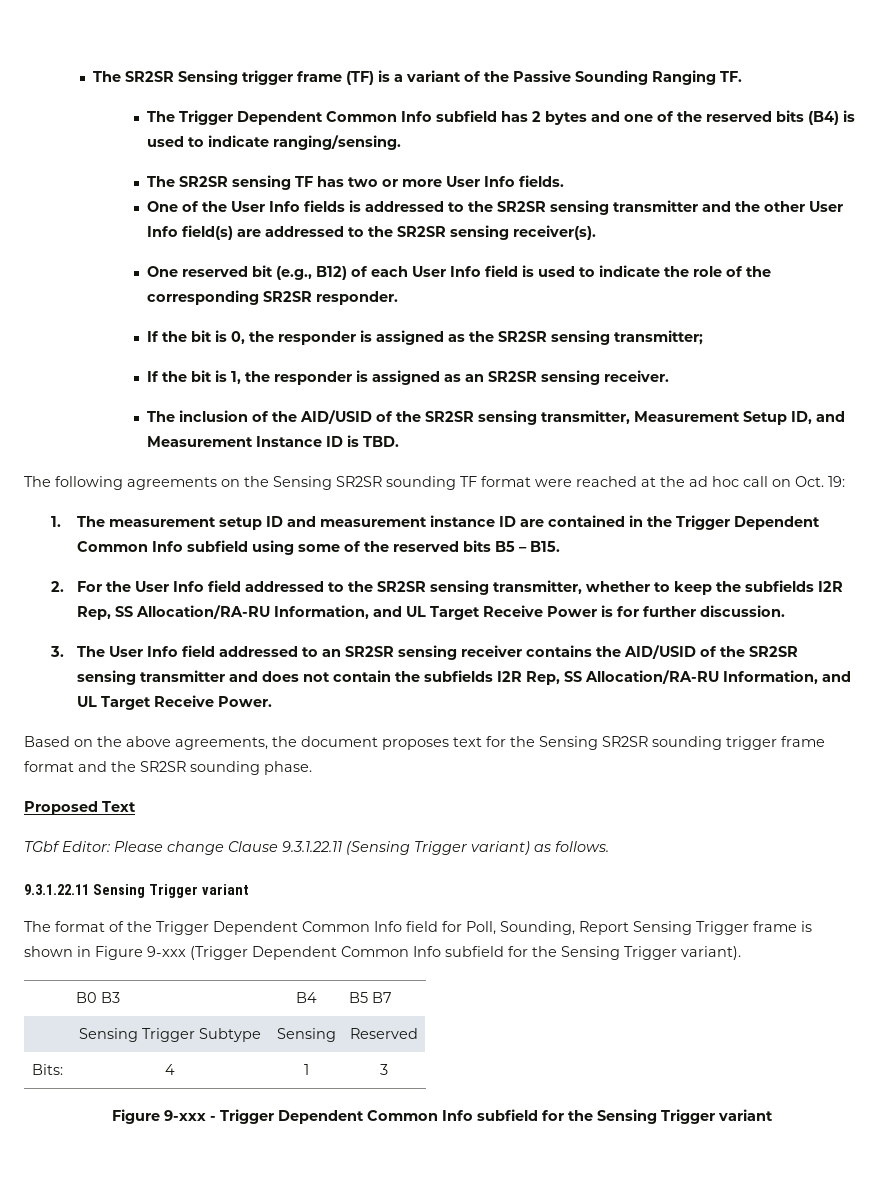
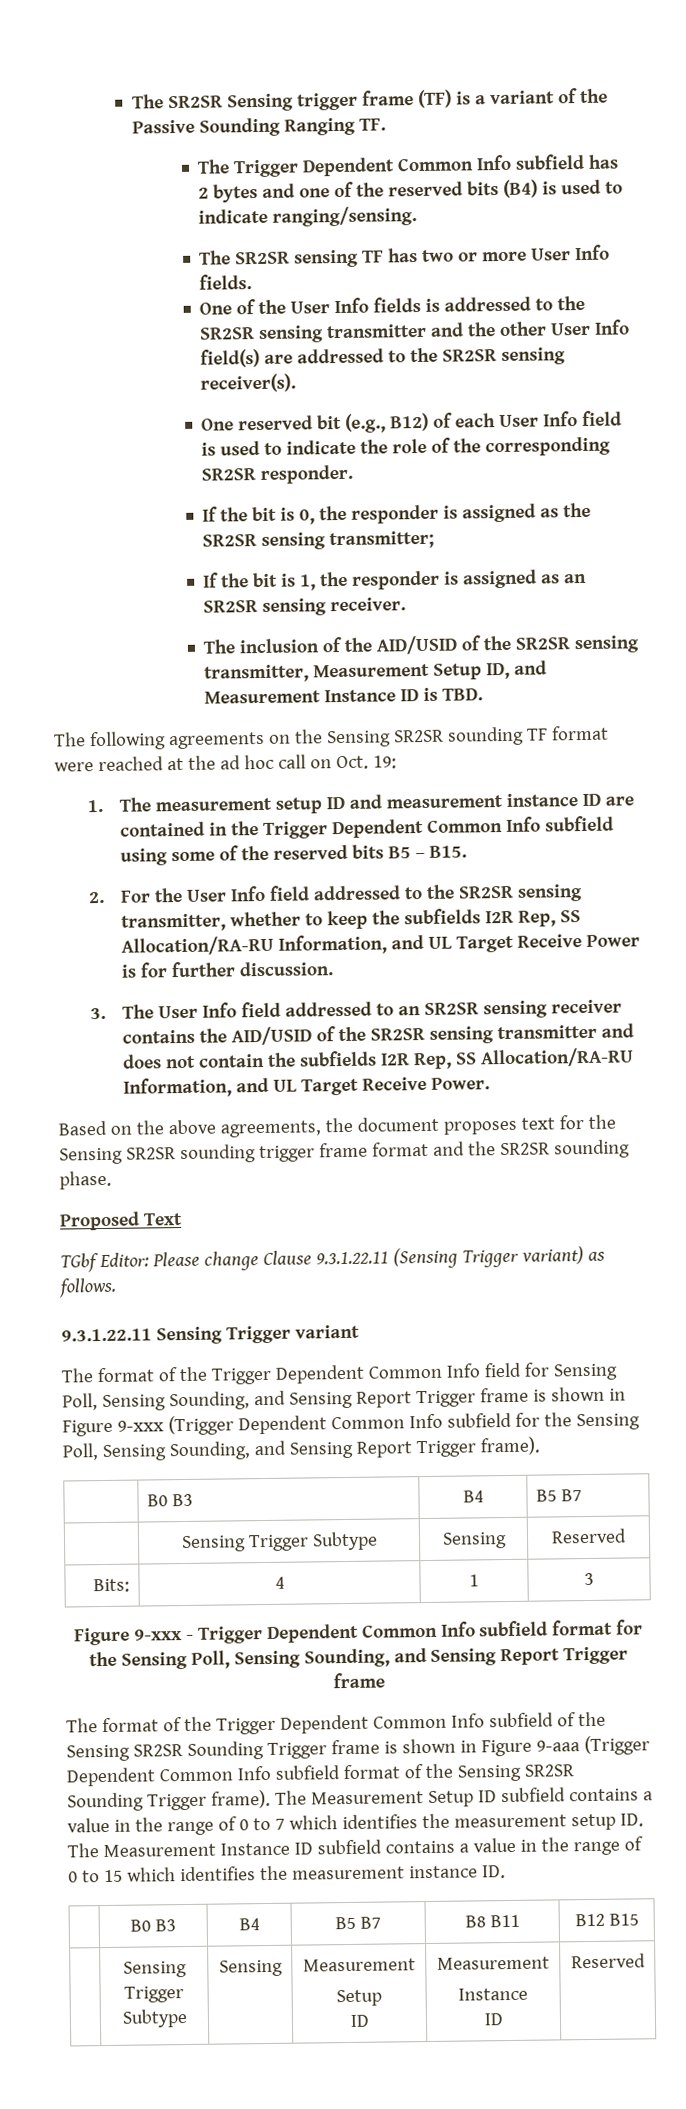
[466,921,692,935] Poll, Sounding, Report Sensing -> [552,1363,618,1381] [62,1390,412,1412] Sensing Poll, Sensing Sounding, and Sensing Report
[624,946,741,960] Trigger variant). -> [62,1436,540,1462] Poll, Sensing Sounding, and Sensing Report Trigger frame).
[542,1109,773,1124] for the Sensing Trigger variant -> [552,1619,644,1636] [88,1646,629,1670] [332,1672,385,1689] [66,1711,606,1735] [66,1735,650,1762] [66,1763,574,1787] [67,1787,653,1812] [67,1813,644,1836] [67,1836,643,1858] [68,1865,506,1883] [130,1919,176,1932] [238,1918,260,1931] [335,1916,381,1930] [464,1914,520,1928] [574,1913,639,1927] [122,1961,187,1978] [124,1986,184,2003] [121,2009,188,2028] [218,1959,283,1977] [302,1958,416,1972] [336,1989,382,2007] [349,2014,370,2027] [436,1956,550,1970] [458,1987,528,2001] [483,2013,504,2026] [570,1953,646,1969] format for the Sensing Poll, Sensing Sounding, and Sensing Report Trigger frame // The format of the Trigger Dependent Common Info subfield of the Sensing SR2SR Sounding Trigger frame is shown in Figure 9-aaa (Trigger Dependent Common Info subfield format of the Sensing SR2SR Sounding Trigger frame). The Measurement Setup ID subfield contains a value in the range of 0 to 7 which identifies the measurement setup ID. The Measurement Instance ID subfield contains a value in the range of 0 to 15 which identifies the measurement instance ID. // | B0 B3 | B4 | B5 B7 | B8 B11 | B12 B15 // | Sensing Trigger Subtype | Sensing | Measurement // Setup // ID | Measurement // Instance // ID | Reserved

